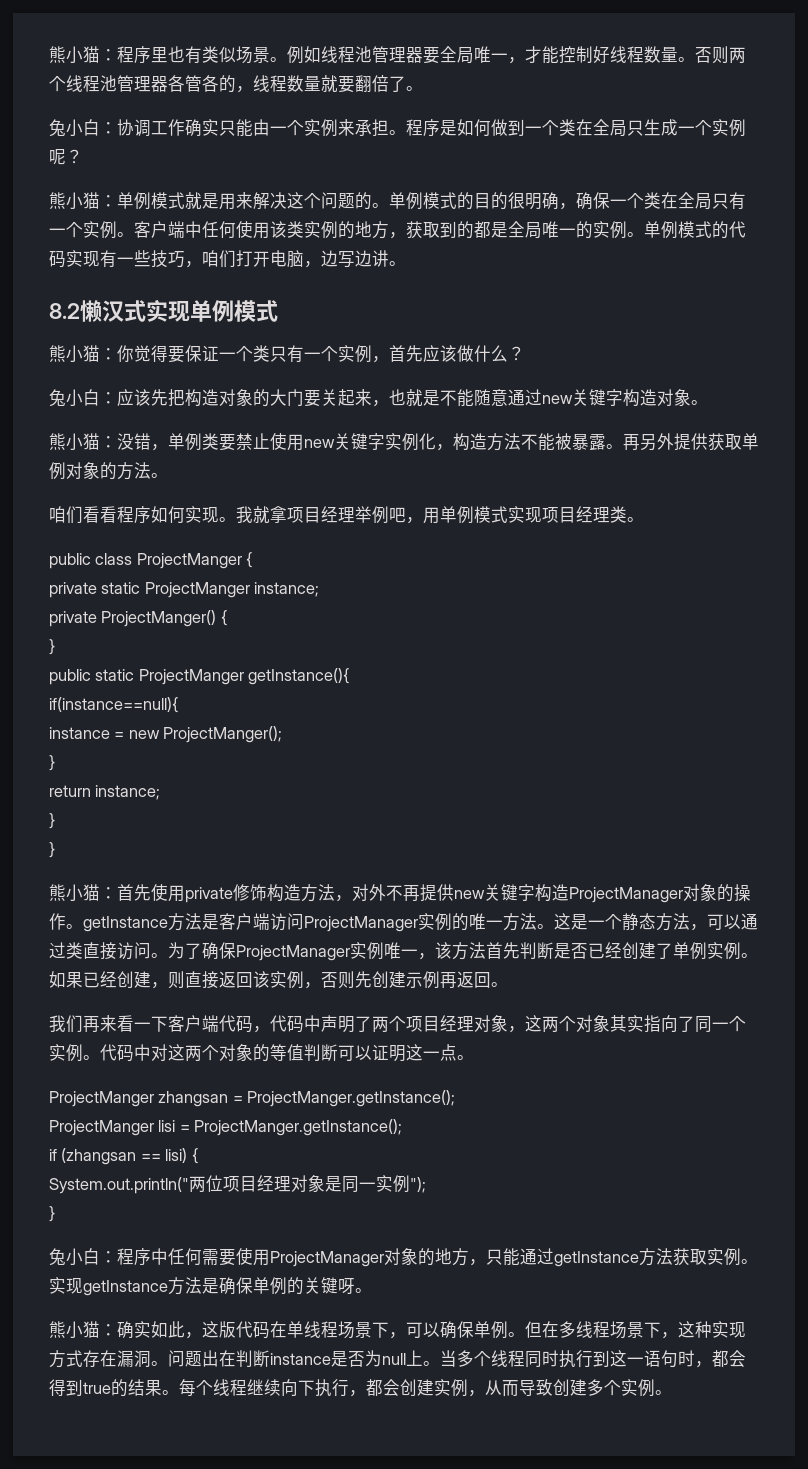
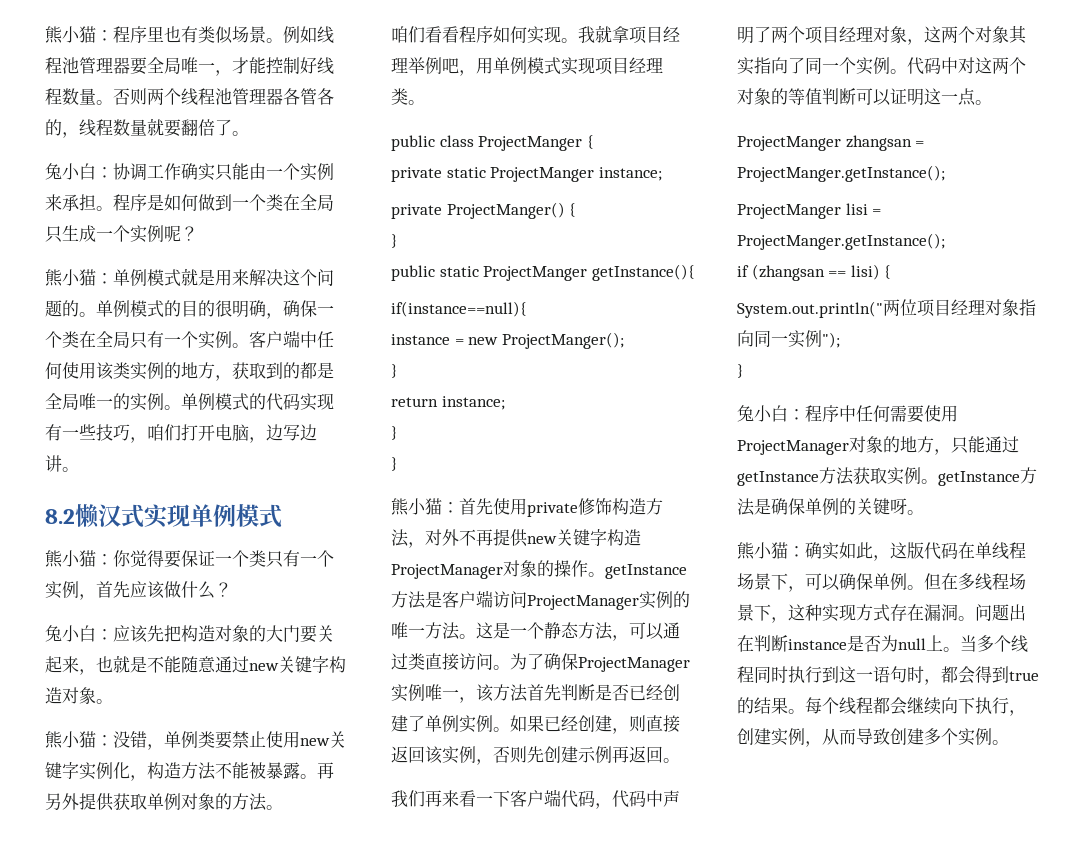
[325,1176,342,1192] 是 -> [1019,299,1036,316] [737,330,754,347] 指向
[49,1277,83,1294] 实现 -> (938, 481) none
(247, 1387) none -> [873,697,907,715] 都会
[366,1379,400,1396] 都会 -> (1026, 713) none

